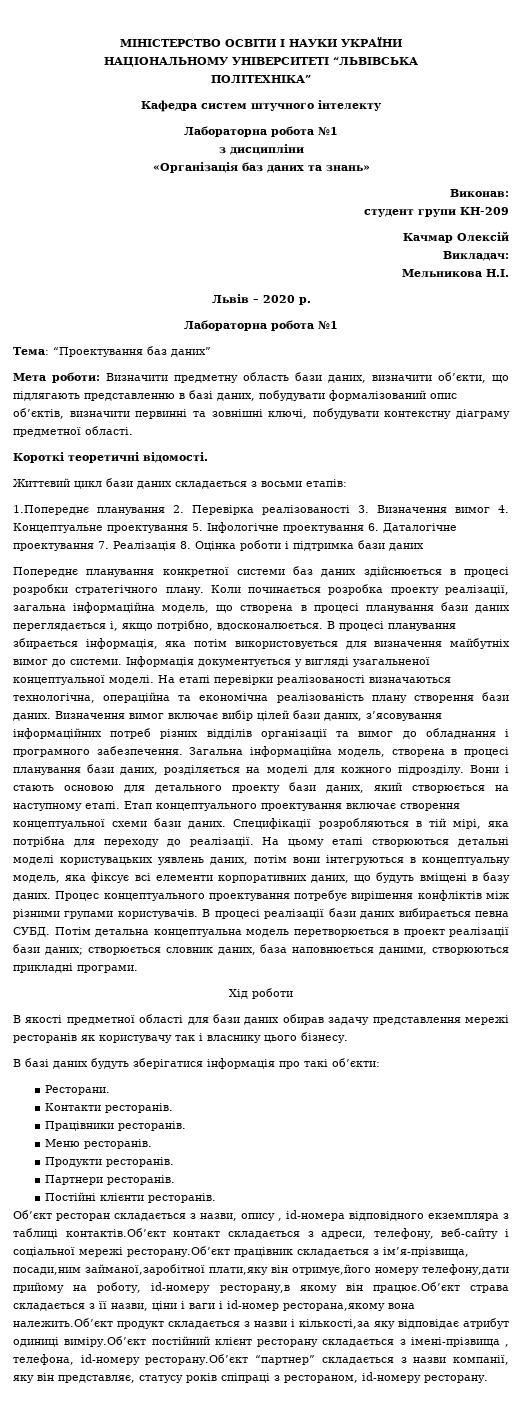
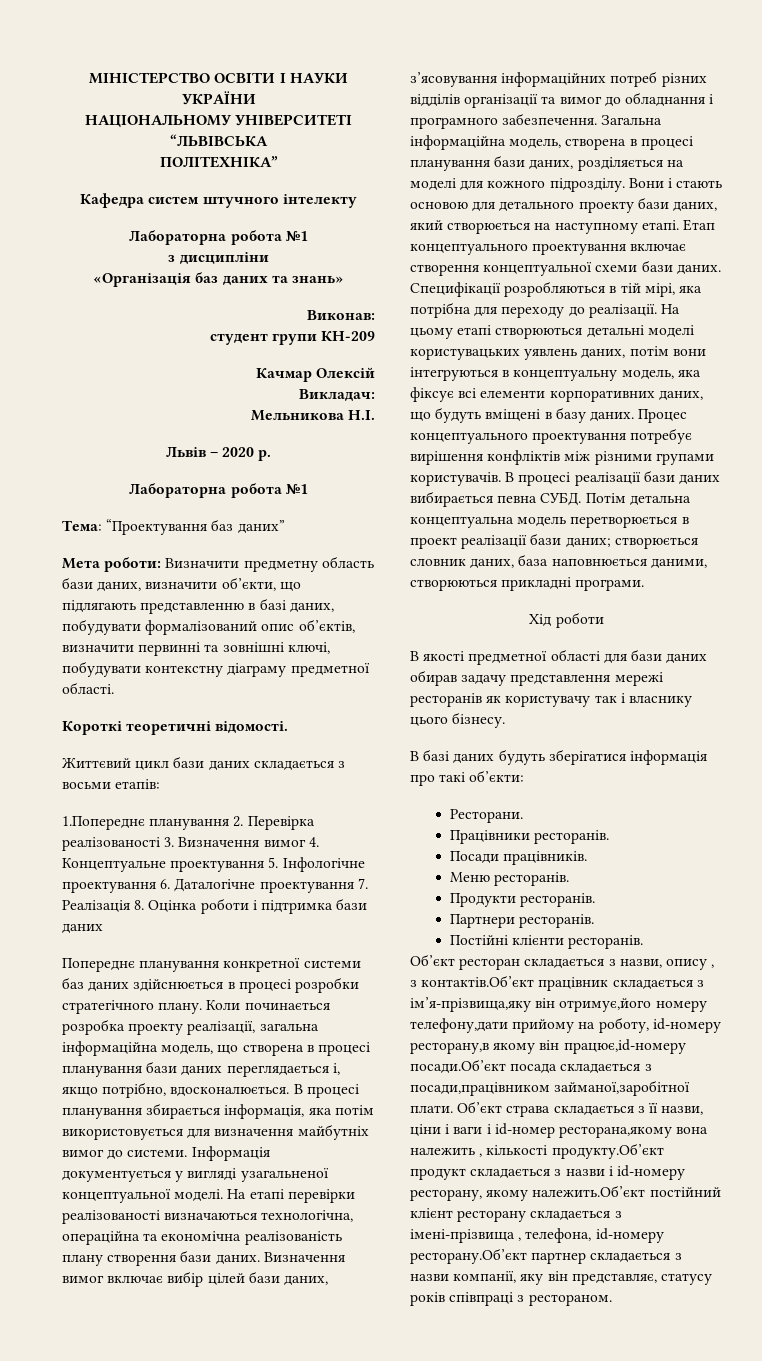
[45,1103,174,1113] [45,1121,187,1131] Контакти ресторанів. // Працівники ресторанів. -> [449,830,609,844] [449,851,587,865] Працівники ресторанів. // Посади працівників.
[286,1210,509,1221] [13,1228,509,1239] [13,1246,469,1257] [13,1264,268,1275] id-номера відповідного екземпляра з таблиці контактів.Об’єкт контакт складається з адреси, телефону, веб-сайту і соціальної мережі ресторану.Об’єкт працівник складається з ім’я-прізвища, посади,ним займаної,заробітної плати,яку -> [410,975,704,991] [410,997,531,1012] з контактів.Об’єкт працівник складається з ім’я-прізвища,яку
[372,1282,460,1293] працює.Об’єкт -> [563,1039,686,1054] [410,1059,652,1074] [410,1080,691,1096] [410,1101,503,1113] працює,id-номеру посади.Об’єкт посада складається з посади,працівником займаної,заробітної плати. Об’єкт
[13,1318,113,1327] належить.Об’єкт -> [410,1143,664,1159] належить , кількості продукту.Об’єкт
[299,1318,509,1329] [13,1336,147,1347] кількості,за яку відповідає атрибут одиниці виміру.Об’єкт -> [616,1165,685,1180] [410,1185,646,1201] id-номеру ресторану, якому належить.Об’єкт
[255,1355,316,1365] “партнер” -> [531,1252,587,1264] партнер
[221,1372,488,1383] спіпраці з рестораном, id-номеру ресторану. -> [449,1292,612,1306] співпраці з рестораном.

